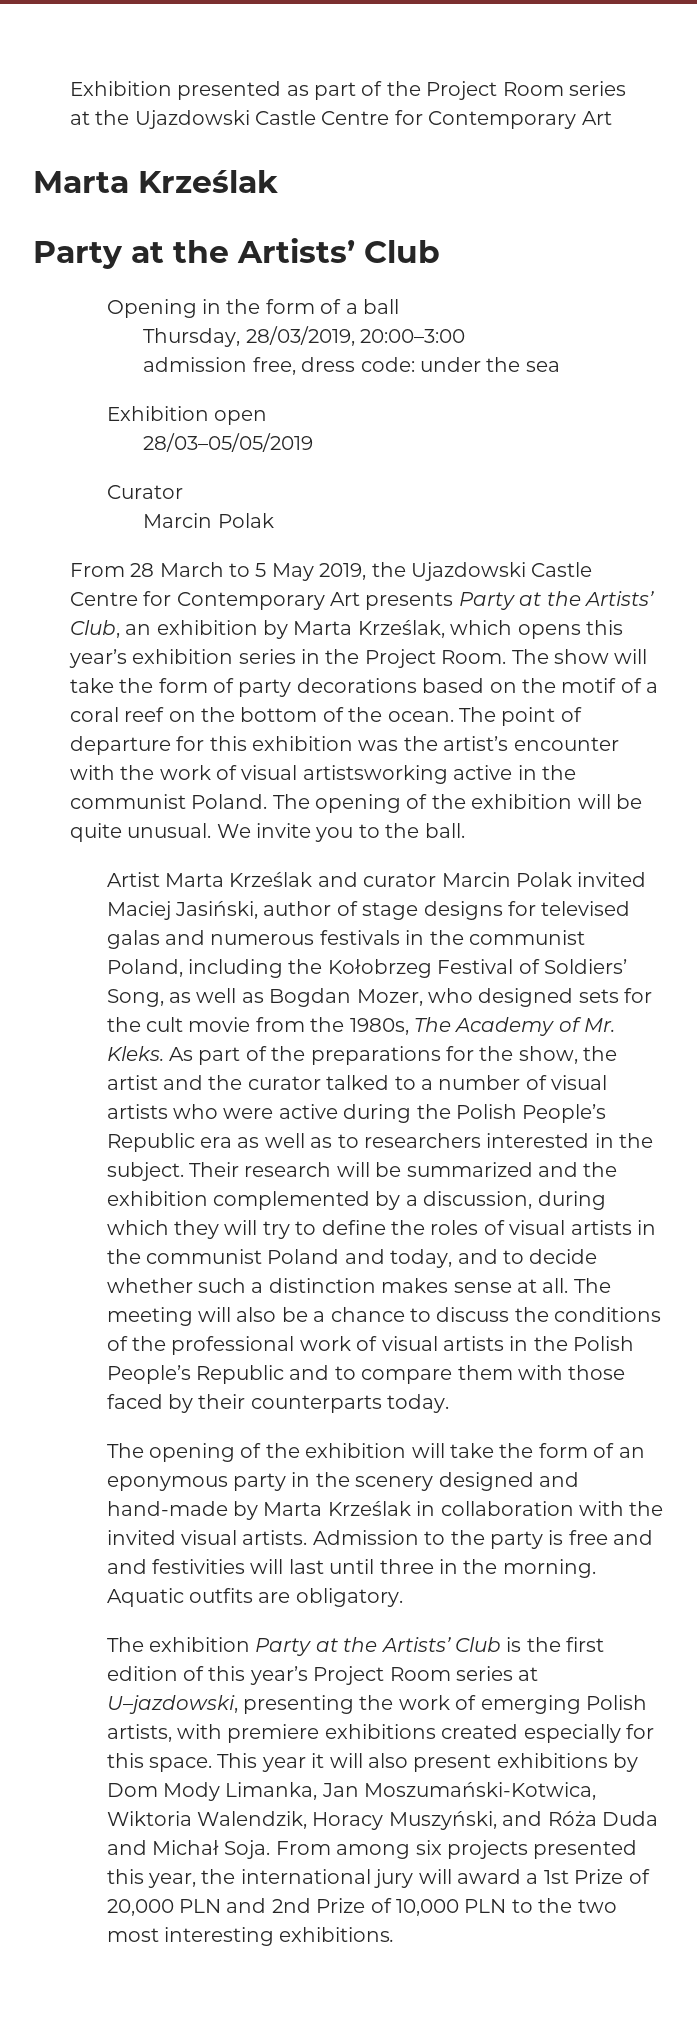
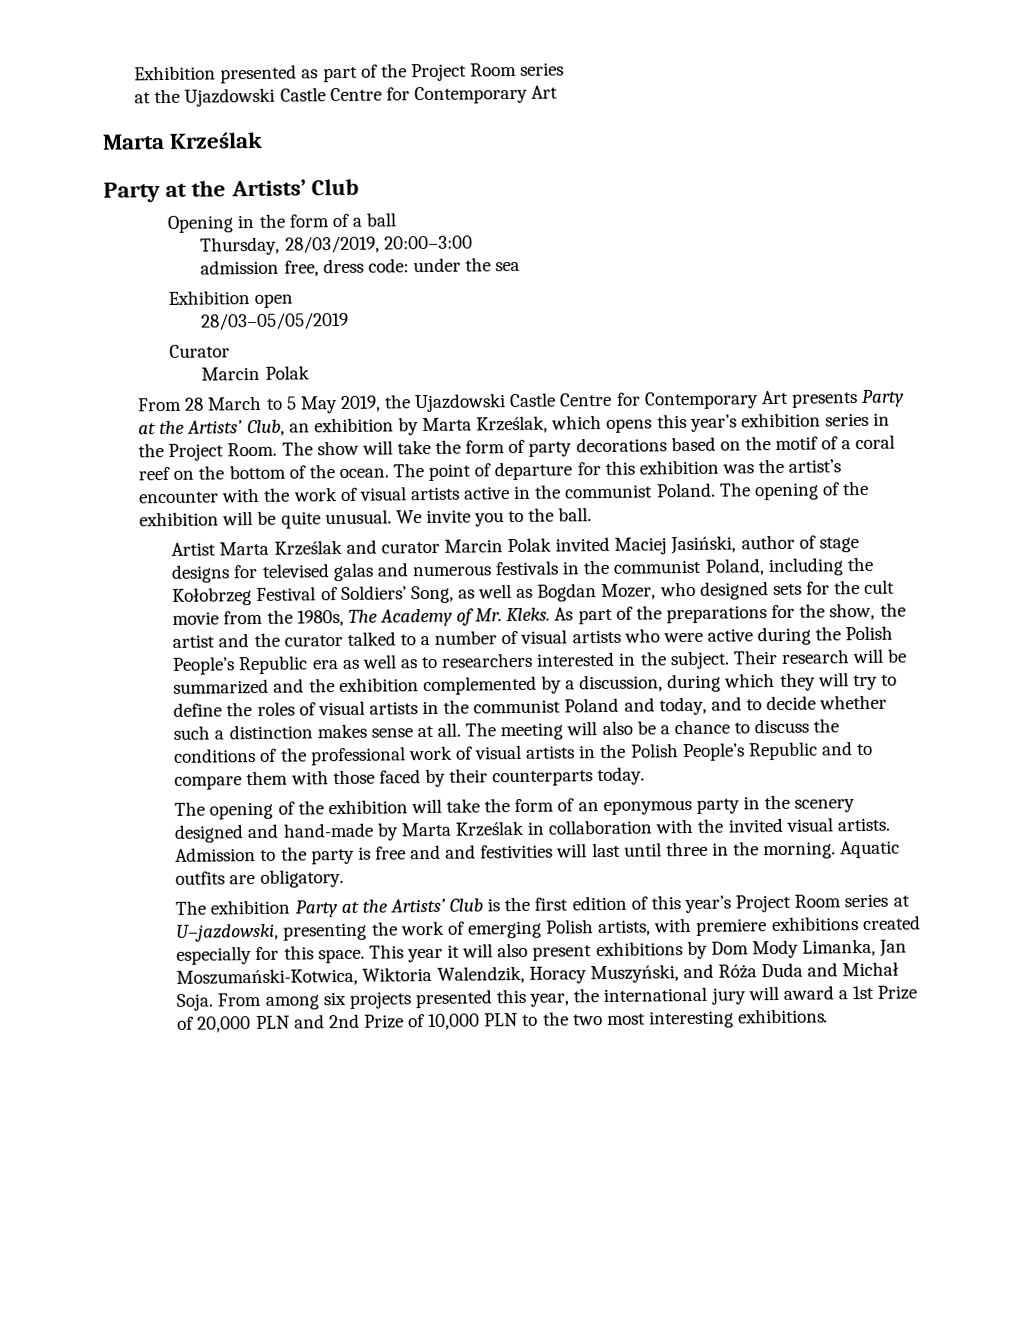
[302,765,448,784] artistsworking -> [409,486,460,501] artists

